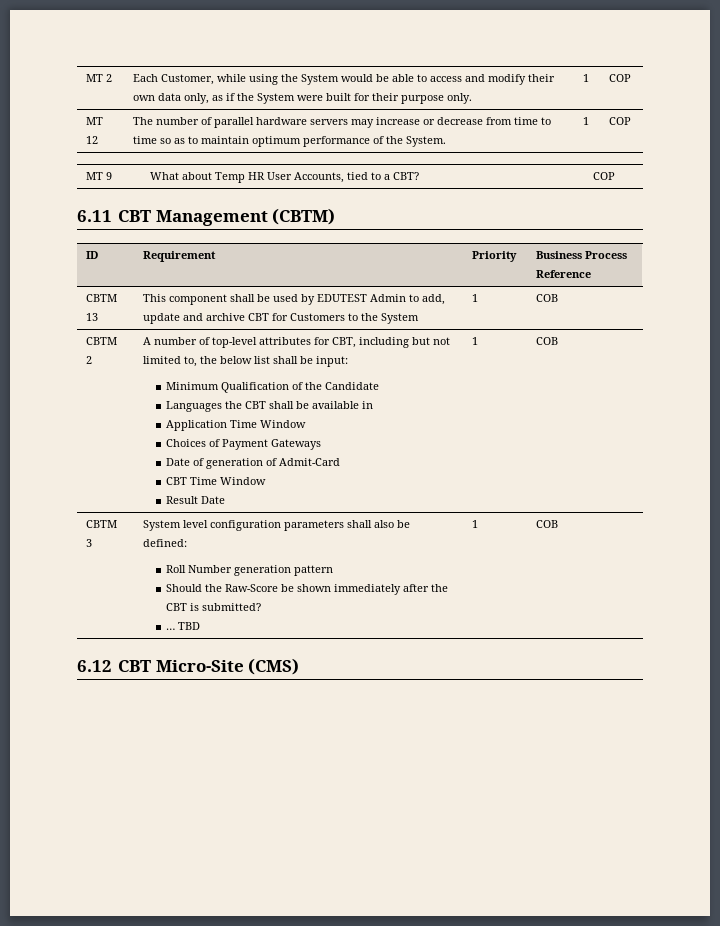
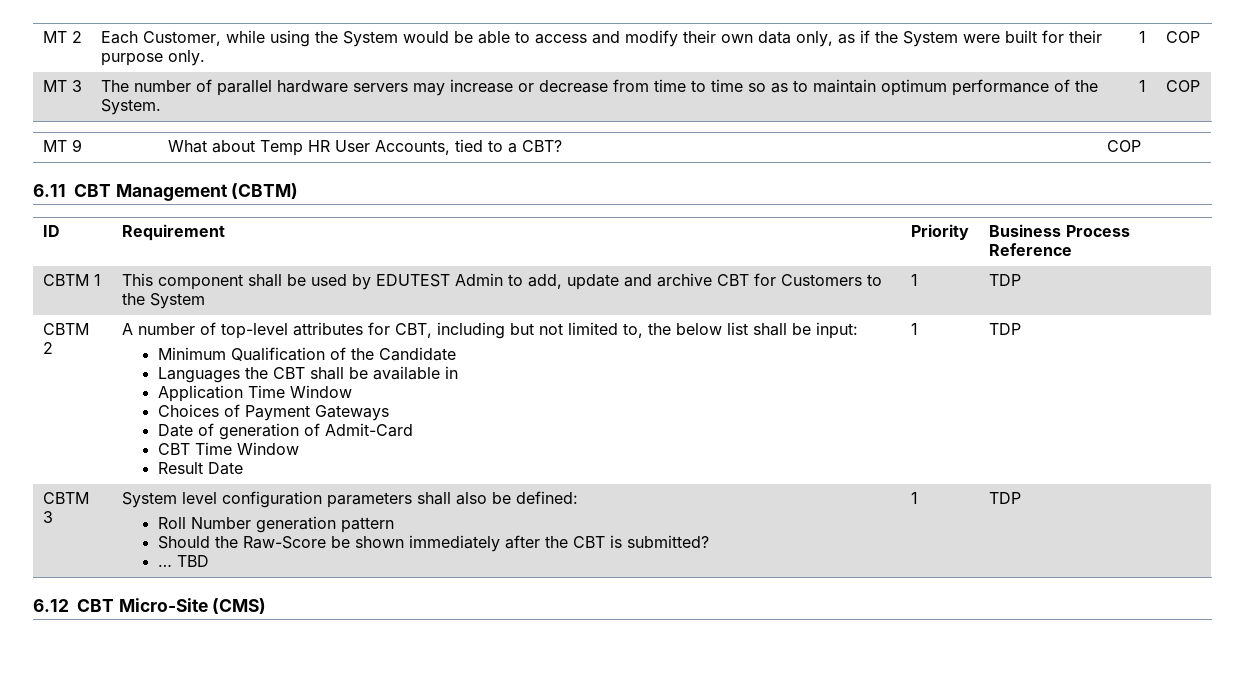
[86,136,99,144] 12 -> [71,80,82,92] 3
[86,313,99,321] 13 -> [93,274,101,286] 1
[536,294,559,302] COB -> [988,274,1021,286] TDP
[536,337,559,345] COB -> [988,323,1021,335] TDP
[536,520,559,528] COB -> [988,492,1021,504] TDP

